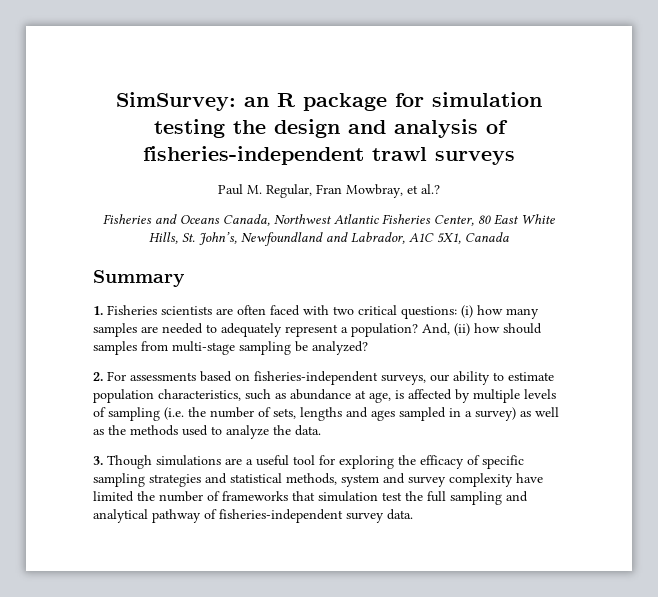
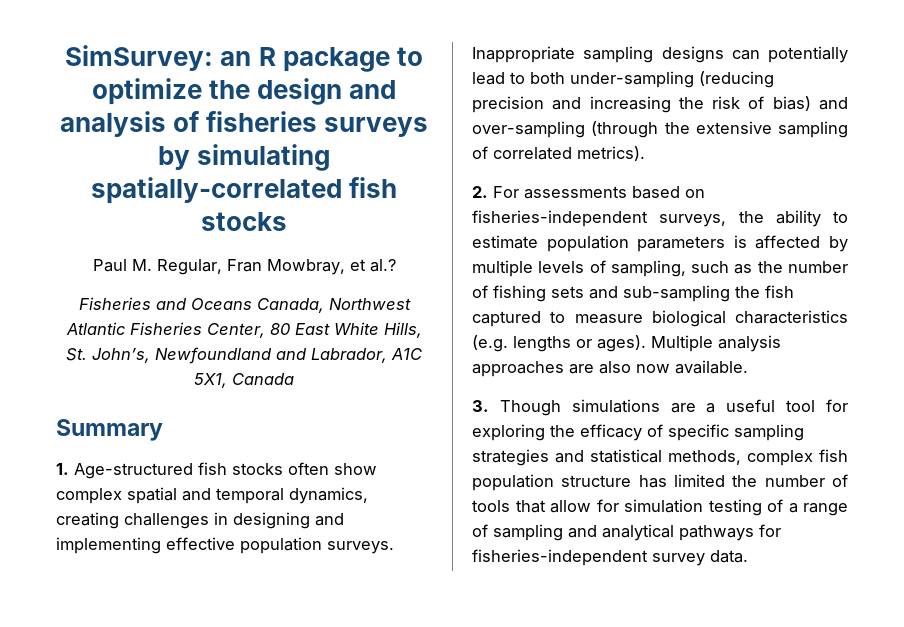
[395,92,542,107] [153,119,225,138] for simulation testing -> [396,47,423,66] [91,78,202,105] to optimize
[143,146,427,165] fisheries-independent trawl -> [206,111,318,132] fisheries
(515, 158) none -> [157,144,331,171] [90,177,398,204] [201,212,287,231] by simulating spatially-correlated fish stocks
[107,305,539,319] [93,323,542,337] [93,341,368,355] Fisheries scientists are often faced with two critical questions: (i) how many samples are needed to adequately represent a population? And, (ii) how should samples from multi-stage sampling be analyzed? -> [74,462,377,479] [56,487,368,504] [56,512,344,529] [56,537,394,554] [472,46,848,63] [472,71,774,88] [472,96,848,113] [472,121,848,138] [472,146,645,161] Age-structured fish stocks often show complex spatial and temporal dynamics, creating challenges in designing and implementing effective population surveys. Inappropriate sampling designs can potentially lead to both under-sampling (reducing precision and increasing the risk of bias) and over-sampling (through the extensive sampling of correlated metrics).
[430,374,449,382] our -> [738,211,764,223] the
[158,389,391,403] characteristics, such as abundance at age, -> [637,236,726,252] parameters
[108,407,559,421] [93,425,321,439] sampling (i.e. the number of sets, lengths and ages sampled in a survey) as well as the methods used to analyze the data. -> [610,260,848,277] [472,285,794,302] [472,310,848,327] [472,335,781,352] [472,360,748,377] sampling, such as the number of fishing sets and sub-sampling the fish captured to measure biological characteristics (e.g. lengths or ages). Multiple analysis approaches are also now available.
[341,473,543,487] [93,491,446,502] system and survey complexity have limited the number of frameworks that simulation test the full -> [747,449,848,466] [472,474,848,491] [472,499,848,516] [472,524,488,537] complex fish population structure has limited the number of tools that allow for simulation testing of a range of
[152,509,217,523] pathway of -> [679,524,781,541] pathways for

